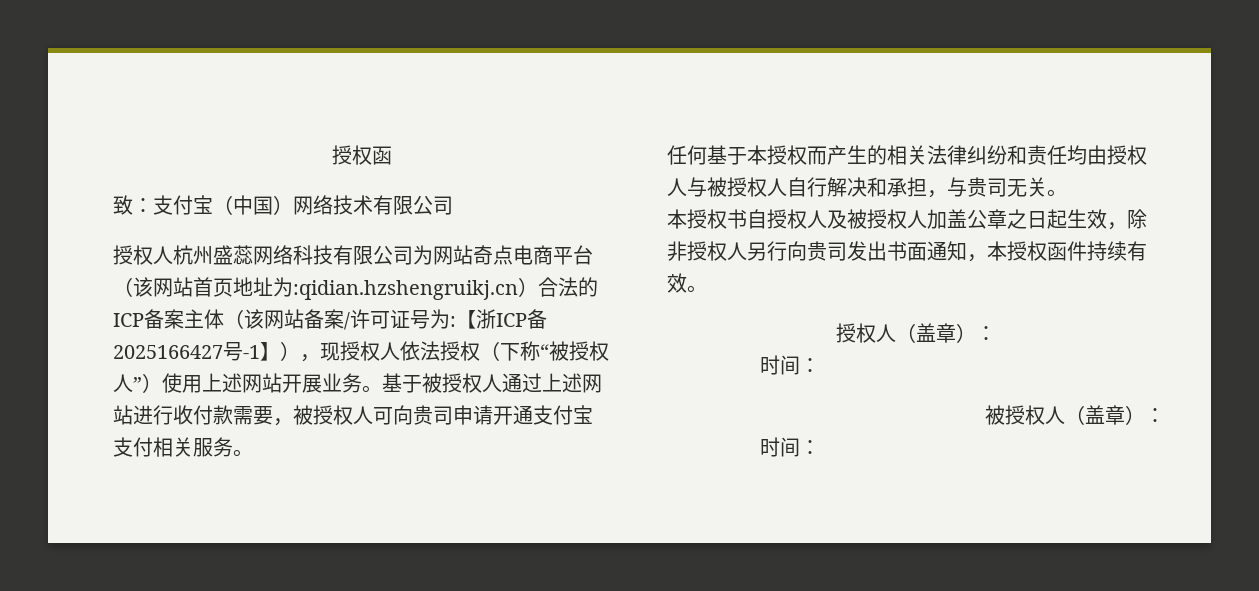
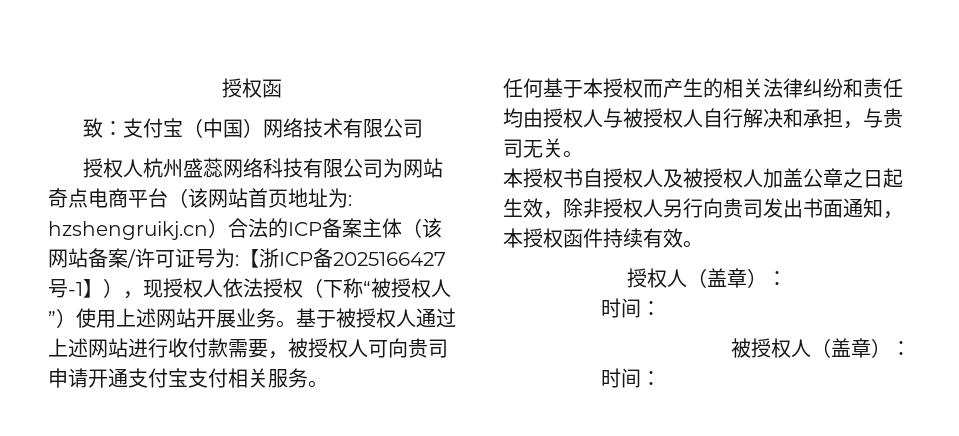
[293,280,518,300] :qidian.hzshengruikj.cn -> [348,195,352,206] [48,221,208,240] : hzshengruikj.cn

